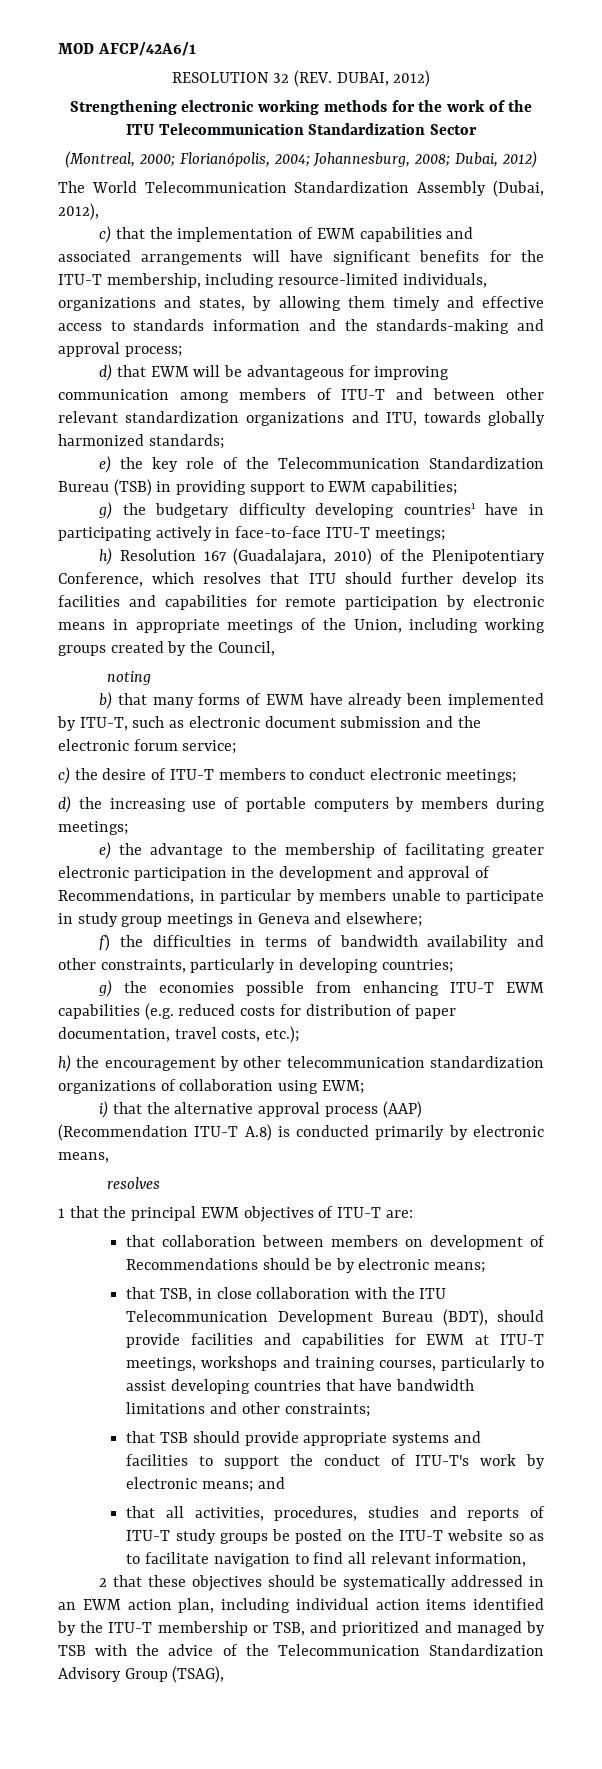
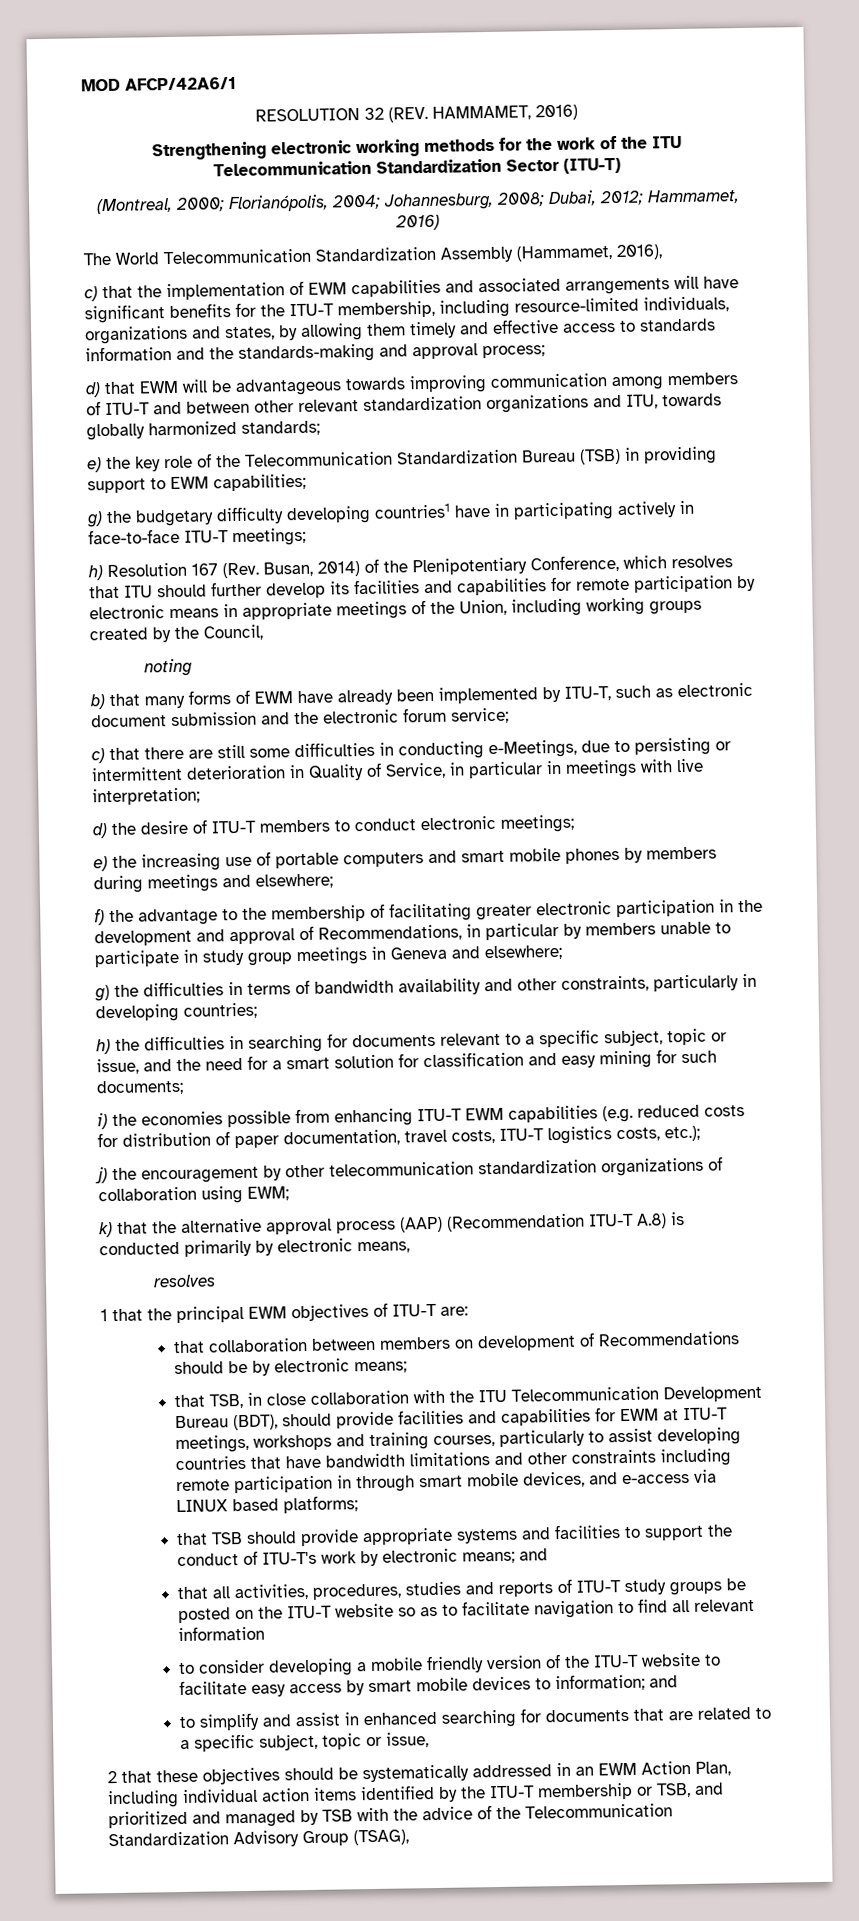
[336,70,431,87] DUBAI, 2012) -> [431,104,578,121] HAMMAMET, 2016)
(478, 129) none -> [563,157,621,174] (ITU-T)
[501,151,537,168] 2012) -> [598,189,740,206] [395,214,440,231] 2012; Hammamet, 2016)
[493,180,544,197] [58,203,99,220] (Dubai, 2012), -> [516,244,663,262] (Hammamet, 2016),
[348,365,370,377] for -> [345,377,406,391] towards
[233,548,372,565] (Guadalajara, 2010) -> [222,561,360,579] (Rev. Busan, 2014)
(70, 775) none -> [109,737,731,760] [91,758,704,782] [92,787,200,806] [92,823,108,839] that there are still some difficulties in conducting e-Meetings, due to persisting or intermittent deterioration in Quality of Service, in particular in meetings with live interpretation; // d)
[58,796,71,813] d) -> [93,856,108,872] e)
[395,797,545,812] [58,821,128,835] [99,842,112,859] by members during meetings; // e) -> [428,846,717,864] [93,873,333,894] [94,908,105,926] and smart mobile phones by members during meetings and elsewhere; // f)
[99,934,111,951] f) -> [94,985,110,1002] g)
[98,980,113,997] g) -> [96,1028,727,1055] [96,1049,717,1075] [96,1079,184,1096] [97,1113,108,1130] h) the difficulties in searching for documents relevant to a specific subject, topic or issue, and the need for a smart solution for classification and easy mining for such documents; // i)
(261, 1035) none -> [499,1126,660,1145] ITU-T logistics costs,
[58,1055,71,1072] h) -> [95,1167,108,1184] j)
[99,1101,109,1118] i) -> [99,1222,113,1238] k)
[284,1403,370,1417] constraints; -> [571,1448,732,1467] [176,1469,718,1494] [176,1495,359,1514] constraints including remote participation in through smart mobile devices, and e-access via LINUX based platforms;
[435,1552,527,1567] information, -> [178,1625,266,1642] [179,1652,722,1677] [179,1673,679,1697] [179,1707,772,1731] [180,1732,430,1752] information // to consider developing a mobile friendly version of the ITU-T website to facilitate easy access by smart mobile devices to information; and // to simplify and assist in enhanced searching for documents that are related to a specific subject, topic or issue,
[127,1598,215,1613] action plan, -> [641,1760,731,1776] Action Plan,

